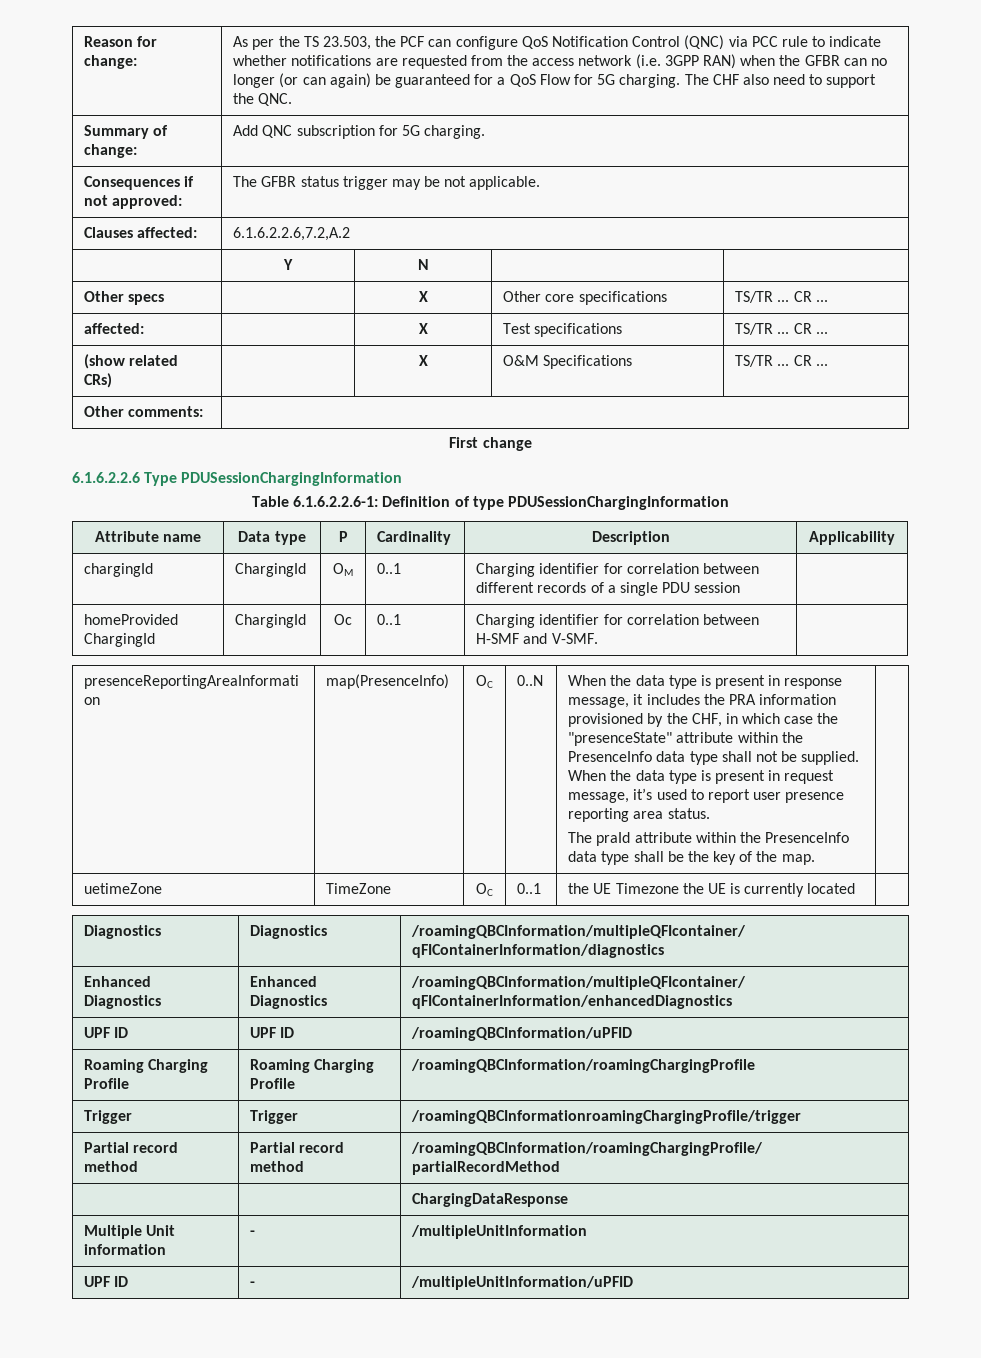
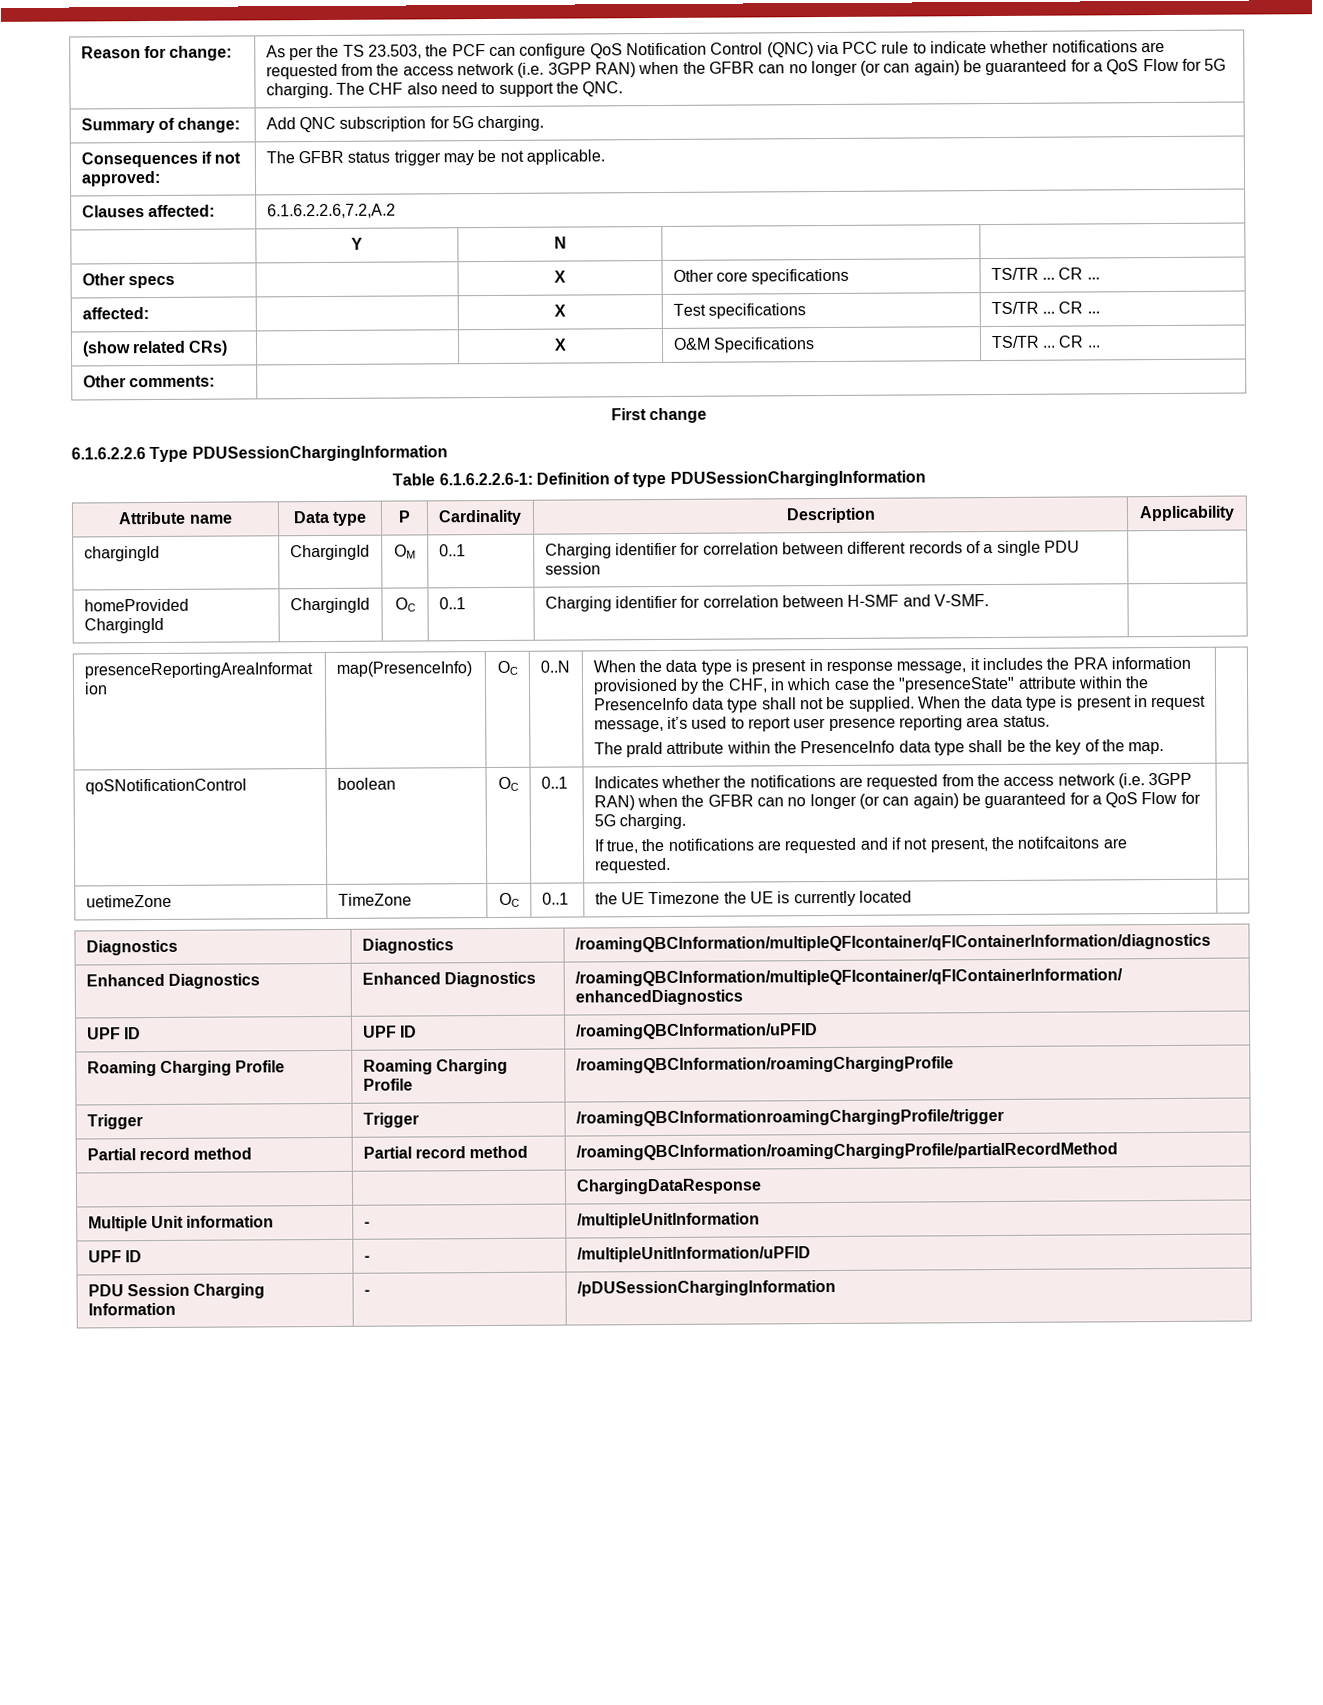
[334,614,352,625] Oc -> [394,597,416,612] OC
(815, 859) none -> [84,778,247,795] [336,777,396,790] [497,776,519,791] [540,776,568,789] [593,772,1193,790] [593,791,1201,811] [593,813,686,830] [593,836,1127,854] [594,857,671,874] // qoSNotificationControl | boolean | OC | 0..1 | Indicates whether the notifications are requested from the access network (i.e. 3GPP RAN) when the GFBR can no longer (or can again) be guaranteed for a QoS Flow for 5G charging. // If true, the notifications are requested and if not present, the notifcaitons are requested. |
(634, 1283) none -> [87,1283,266,1299] [87,1302,176,1316] [363,1289,370,1295] [576,1279,836,1297] // PDU Session Charging Information | - | /pDUSessionChargingInformation

